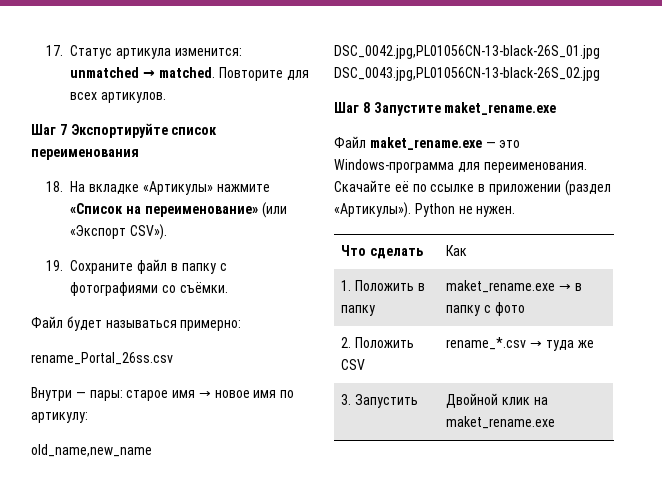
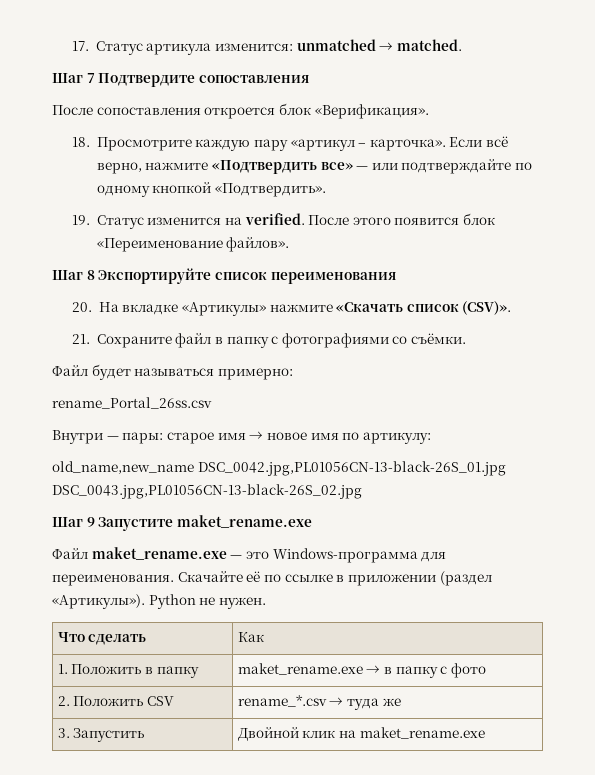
[218,67,309,81] [70,92,167,103] [31,124,67,135] Повторите для всех артикулов. // Шаг 7 -> [52,73,309,87] [52,103,429,119] [71,136,509,151] [96,159,533,174] [96,182,326,197] [71,213,496,229] [96,237,290,252] [52,270,95,280] // Шаг 7 Подтвердите сопоставления // После сопоставления откроется блок «Верификация». // 18. Просмотрите каждую пару «артикул – карточка». Если всё верно, нажмите «Подтвердить все» — или подтверждайте по одному кнопкой «Подтвердить». // 19. Статус изменится на verified. После этого появится блок «Переименование файлов». // Шаг 8
[46,181,64,192] 18. -> [71,302,92,312] 20.
[70,202,287,218] [70,224,168,240] [46,260,64,271] «Список на переименование» (или «Экспорт CSV»). // 19. -> [336,301,512,315] [71,334,90,344] «Скачать список (CSV)». // 21.
[362,102,370,113] 8 -> [86,517,95,527] 9

